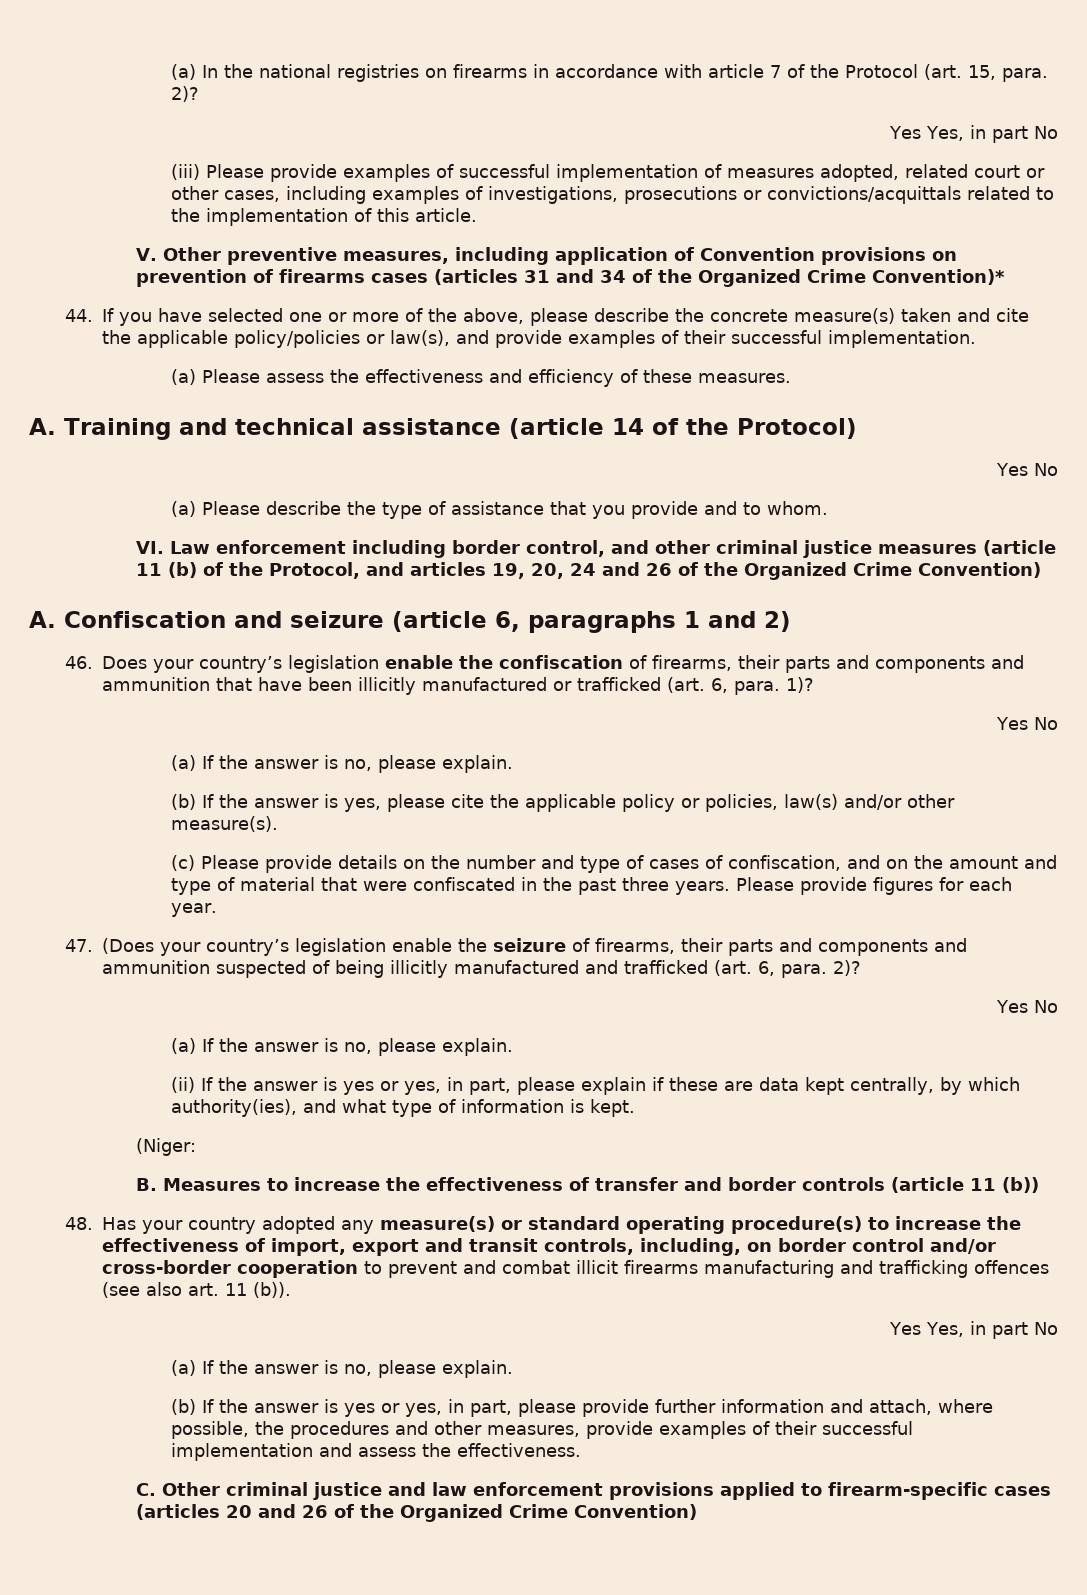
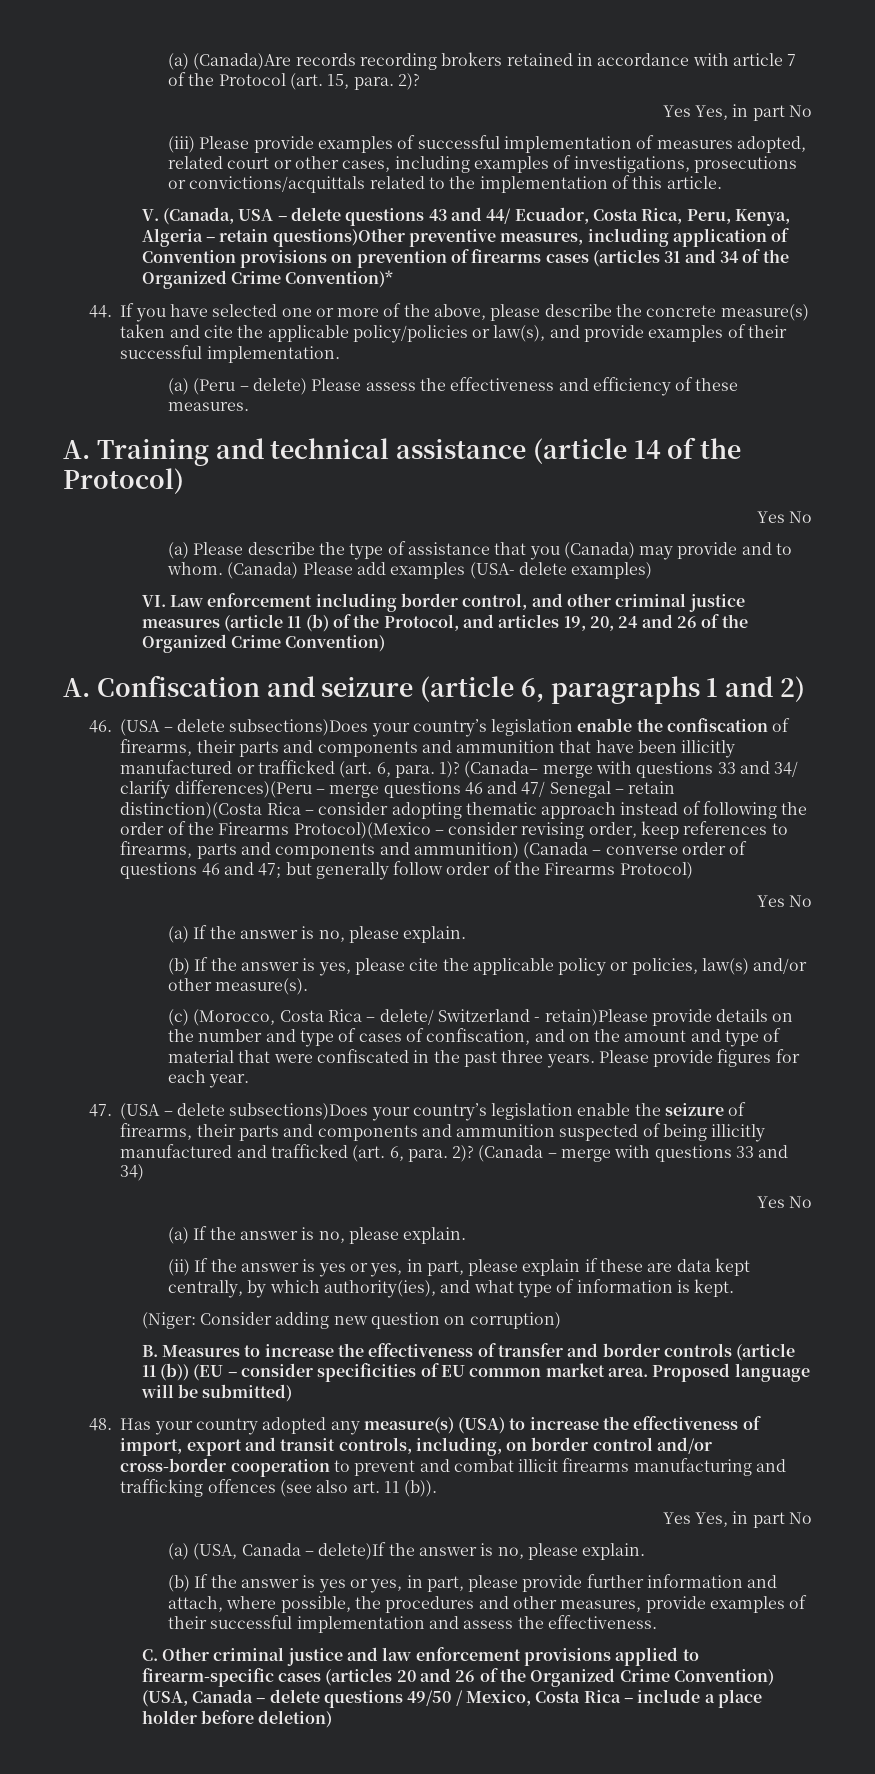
[171,64,528,82] (a) In the national registries on firearms -> [167,52,573,70] (a) (Canada)Are records recording brokers retained
[162,247,221,261] Other -> [163,207,790,226] [141,228,405,247] (Canada, USA – delete questions 43 and 44/ Ecuador, Costa Rica, Peru, Kenya, Algeria – retain questions)Other
(197, 377) none -> [193,378,307,395] (Peru – delete)
(626, 512) none -> [563,542,674,560] (Canada) may
(829, 508) none -> [227,562,653,579] (Canada) Please add examples (USA- delete examples)
[101,656,147,669] Does -> [120,719,369,736] (USA – delete subsections)Does
(814, 685) none -> [464,761,799,778] [120,780,676,799] [120,801,808,819] [120,821,788,839] [120,841,748,859] [120,861,693,880] (Canada– merge with questions 33 and 34/ clarify differences)(Peru – merge questions 46 and 47/ Senegal – retain distinction)(Costa Rica – consider adopting thematic approach instead of following the order of the Firearms Protocol)(Mexico – consider revising order, keep references to firearms, parts and components and ammunition) (Canada – converse order of questions 46 and 47; but generally follow order of the Firearms Protocol)
[201,855,260,869] Please -> [193,1009,648,1026] (Morocco, Costa Rica – delete/ Switzerland - retain)Please
[101,938,154,954] (Does -> [120,1103,369,1120] (USA – delete subsections)Does
(861, 968) none -> [478,1145,789,1162] [120,1164,145,1181] (Canada – merge with questions 33 and 34)
(196, 1147) none -> [200,1312,561,1329] Consider adding new question on corruption)
(1039, 1185) none -> [193,1363,810,1382] [140,1384,293,1402] (EU – consider specificities of EU common market area. Proposed language will be submitted)
[500,1216,862,1234] or standard operating procedure(s) -> [458,1417,506,1434] (USA)
[202,1360,215,1374] If -> [193,1542,387,1560] (USA, Canada – delete)If
(697, 1512) none -> [141,1689,762,1708] [141,1710,333,1728] (USA, Canada – delete questions 49/50 / Mexico, Costa Rica – include a place holder before deletion)

